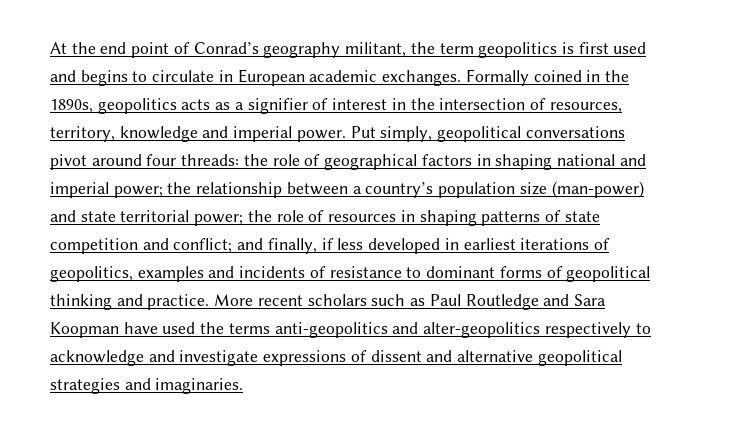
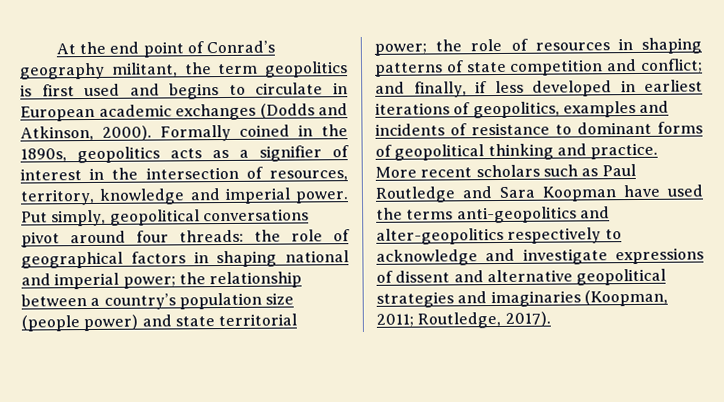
[382,70,462,86] exchanges. -> [175,103,348,121] [20,125,152,142] exchanges (Dodds and Atkinson, 2000).
[551,181,644,198] (man-power) -> [21,314,139,332] (people power)
[155,378,244,394] imaginaries. -> [490,289,668,308] [376,311,551,329] imaginaries (Koopman, 2011; Routledge, 2017).

